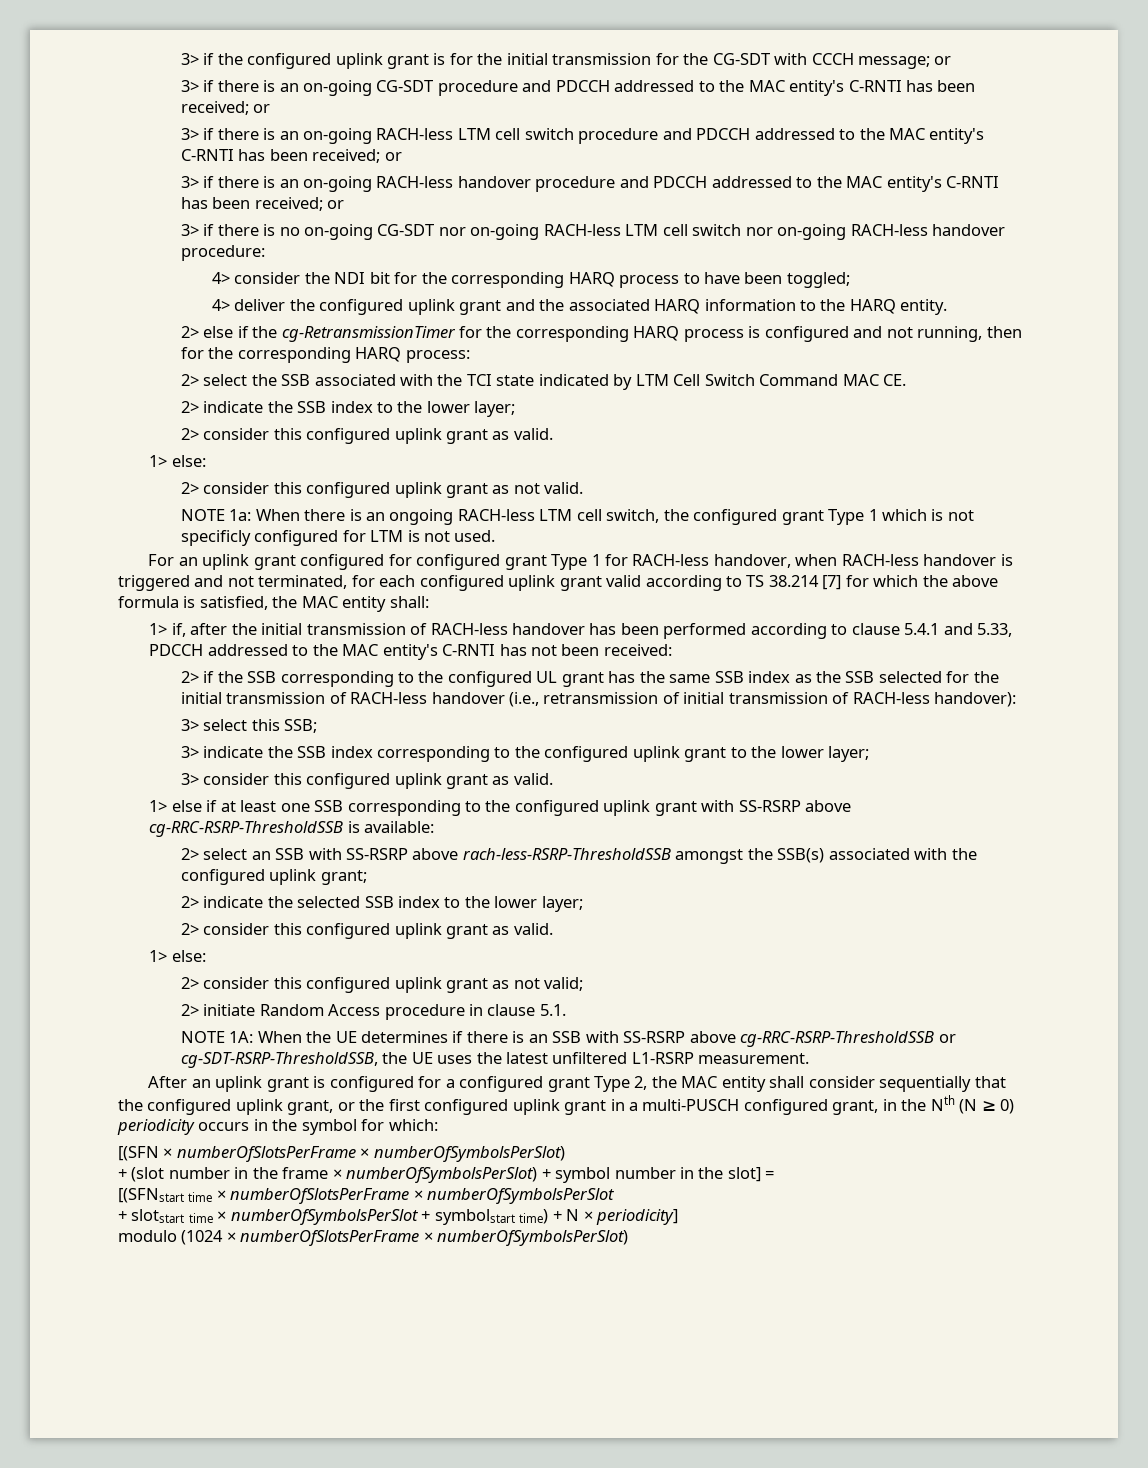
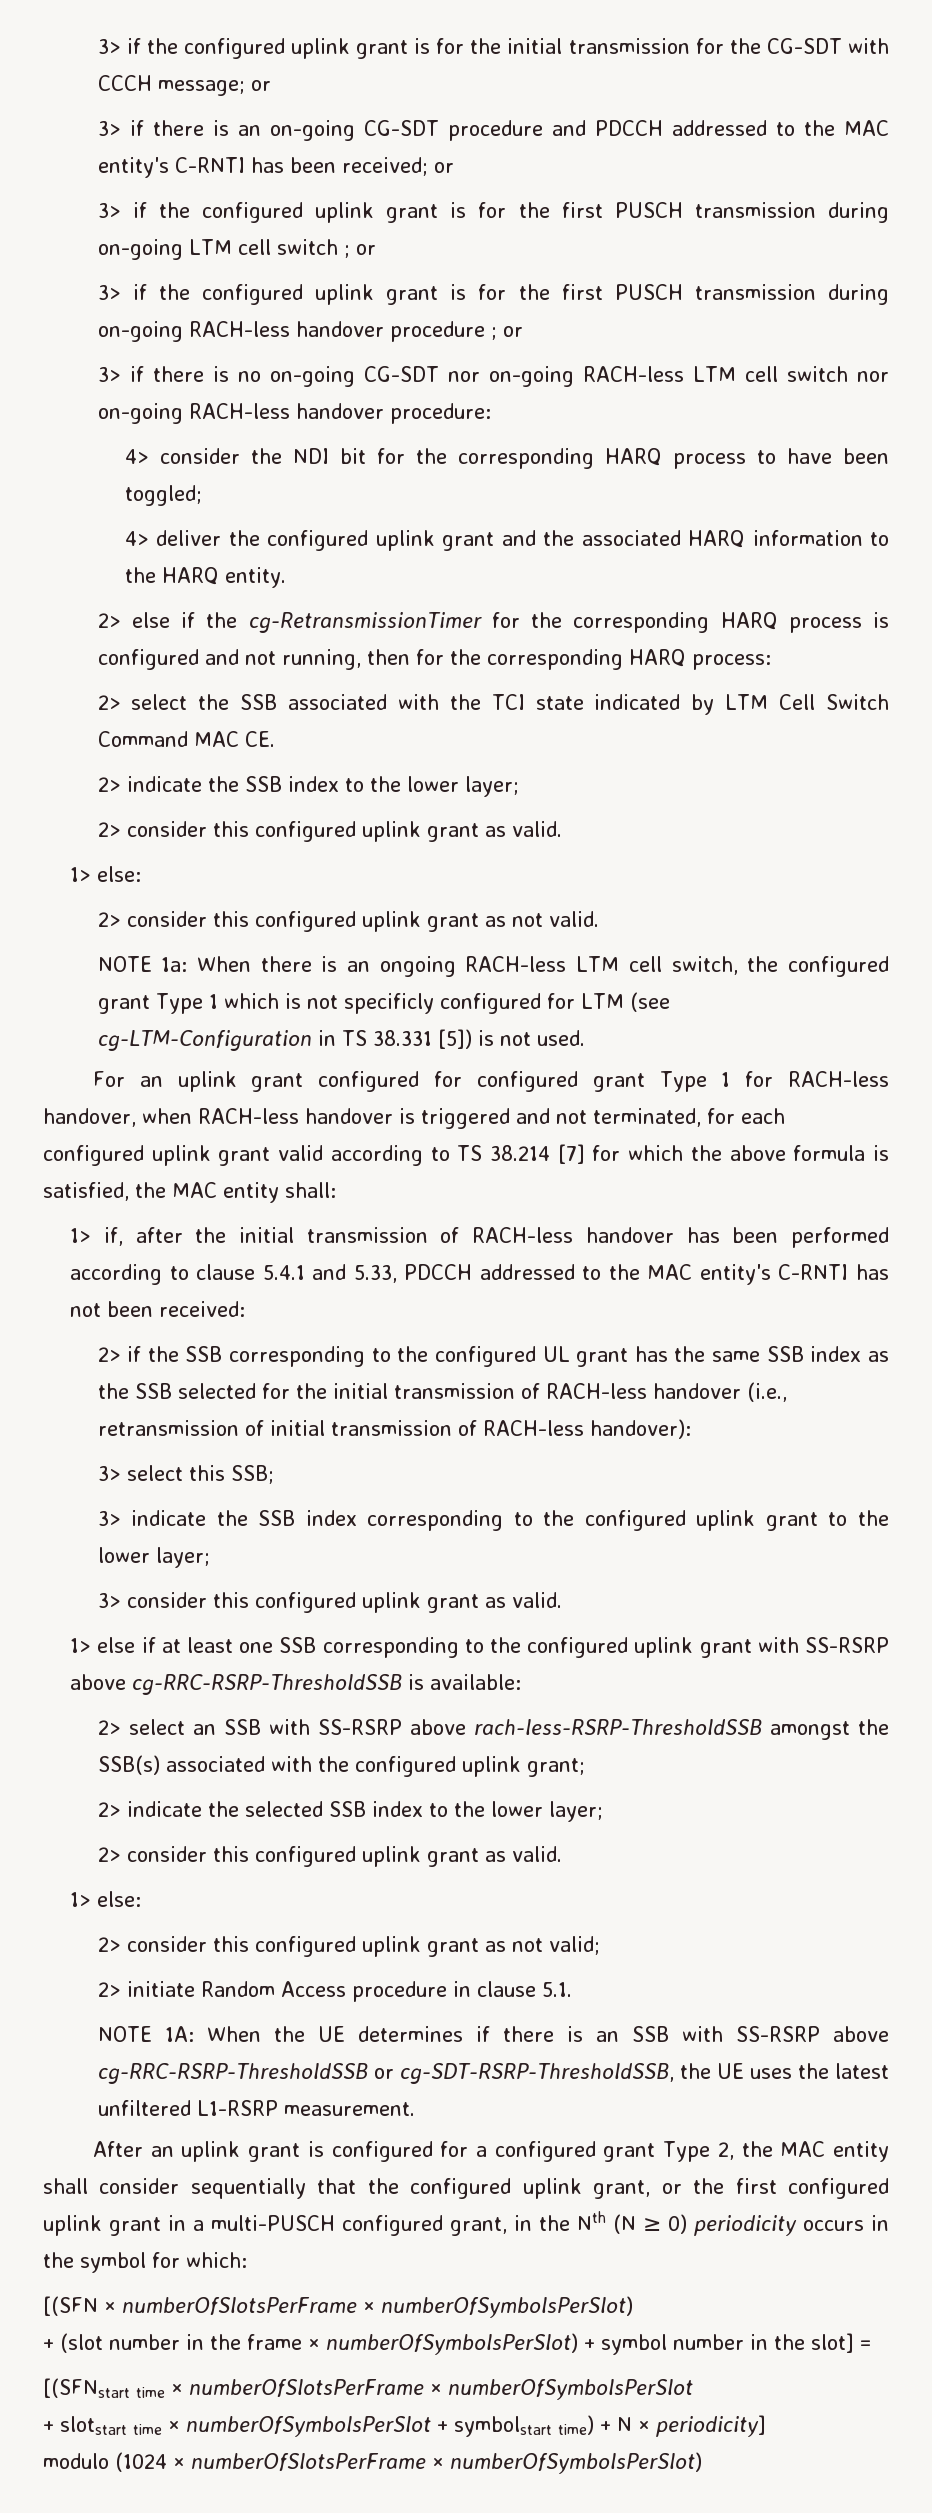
[217,128,985,144] [180,149,402,163] [180,176,999,192] [180,197,323,211] there is an on-going RACH-less LTM cell switch procedure and PDCCH addressed to the MAC entity's C-RNTI has been received; or // 3> if there is an on-going RACH-less handover procedure and PDCCH addressed to the MAC entity's C-RNTI has been received; -> [158,202,890,223] [97,239,376,260] [97,284,890,305] [97,321,497,342] the configured uplink grant is for the first PUSCH transmission during on-going LTM cell switch ; or // 3> if the configured uplink grant is for the first PUSCH transmission during on-going RACH-less handover procedure ;
(404, 536) none -> [629,992,670,1012] [97,1029,472,1051] (see cg-LTM-Configuration in TS 38.331 [5])

